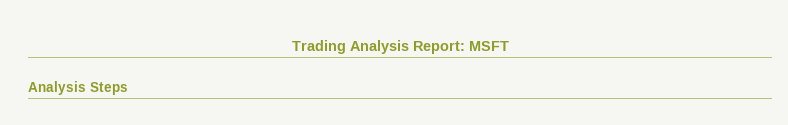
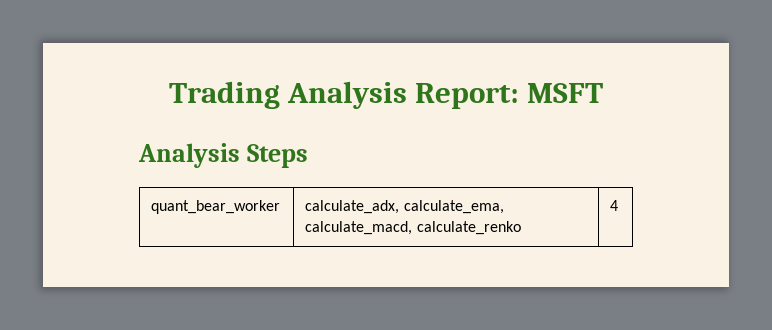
(128, 88) none -> [151,200,281,214] [305,200,504,214] [305,221,521,235] [610,200,619,211] // quant_bear_worker | calculate_adx, calculate_ema, calculate_macd, calculate_renko | 4

